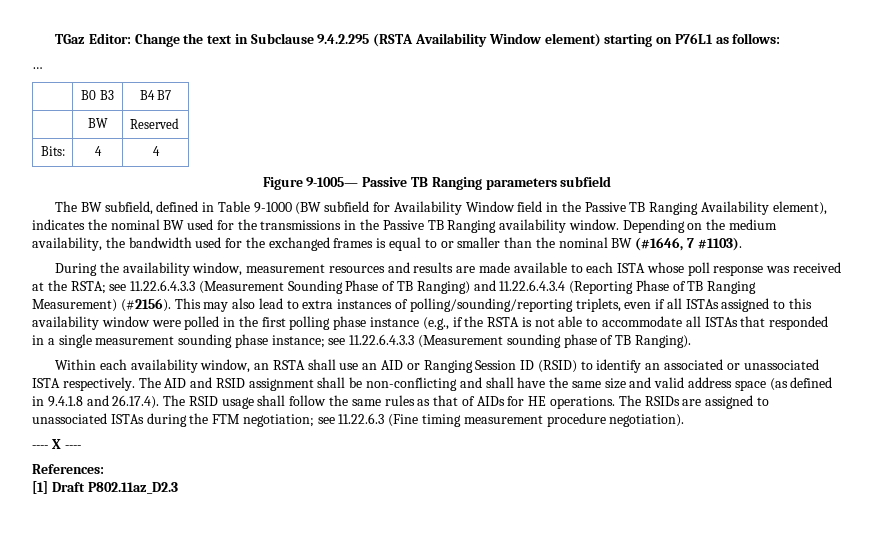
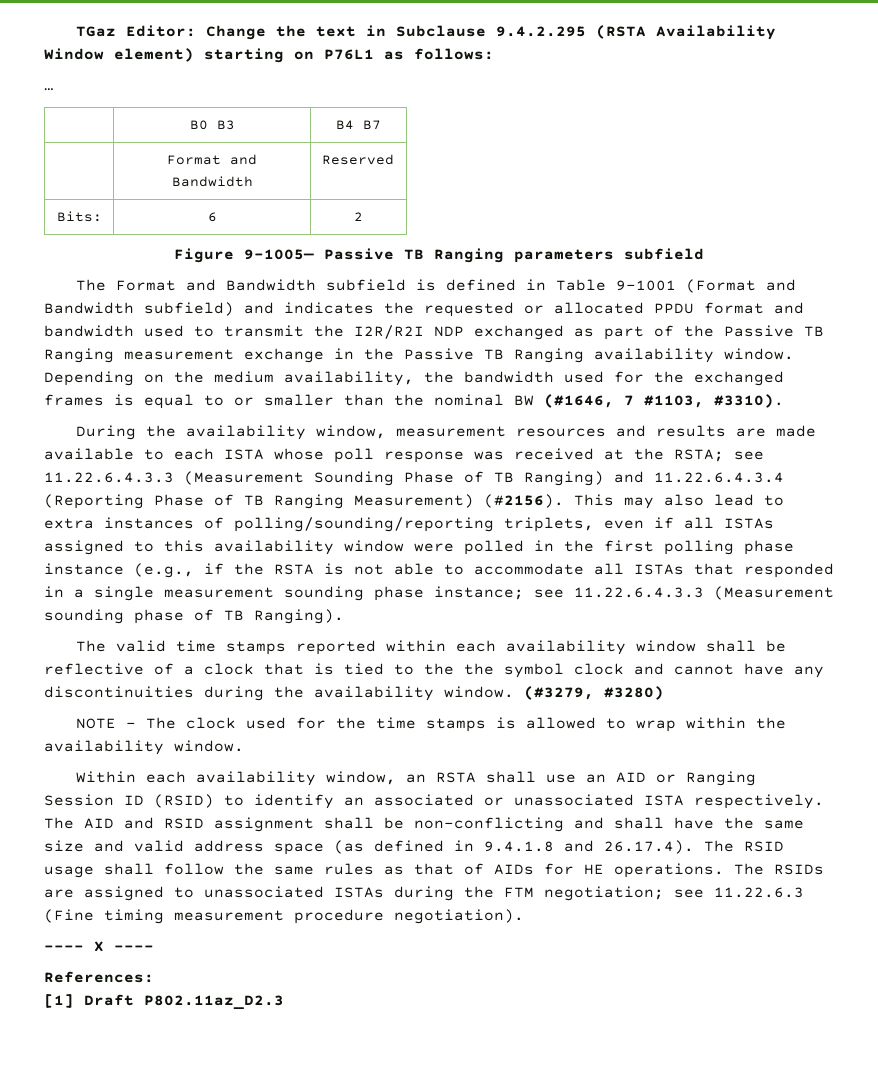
[87,118,108,128] BW -> [167,154,257,165] [171,176,253,187] Format and Bandwidth
[94,146,102,156] [152,146,160,156] 4 | 4 -> [207,212,217,222] [354,212,363,221] 6 | 2
[80,201,827,215] [32,219,342,230] BW subfield, defined in Table 9-1000 (BW subfield for Availability Window field in the Passive TB Ranging Availability element), indicates the nominal BW used for the transmissions -> [116,279,797,293] [44,302,804,317] [44,325,824,340] [44,348,324,363] Format and Bandwidth subfield is defined in Table 9-1001 (Format and Bandwidth subfield) and indicates the requested or allocated PPDU format and bandwidth used to transmit the I2R/R2I NDP exchanged as part of the Passive TB Ranging measurement exchange
[697,237,742,251] #1103). -> [644,394,784,408] #1103, #3310).
(691, 341) none -> [76,640,787,655] [44,663,824,678] [44,686,664,701] [76,717,787,732] [44,740,244,755] // The valid time stamps reported within each availability window shall be reflective of a clock that is tied to the the symbol clock and cannot have any discontinuities during the availability window. (#3279, #3280) // NOTE – The clock used for the time stamps is allowed to wrap within the availability window.

